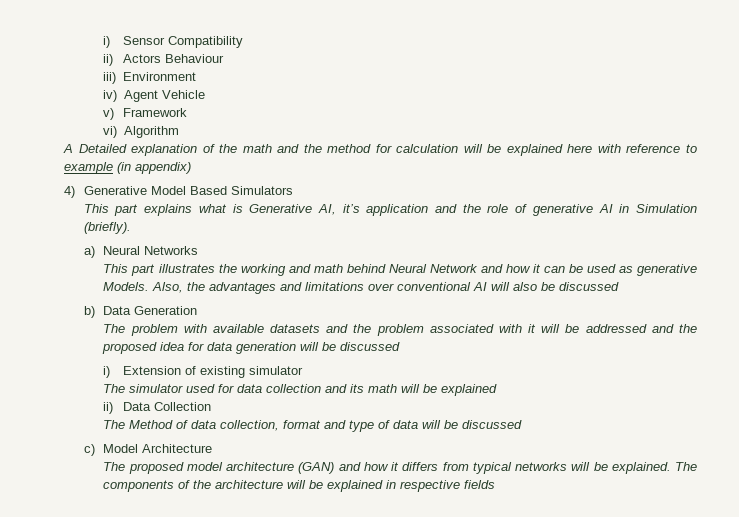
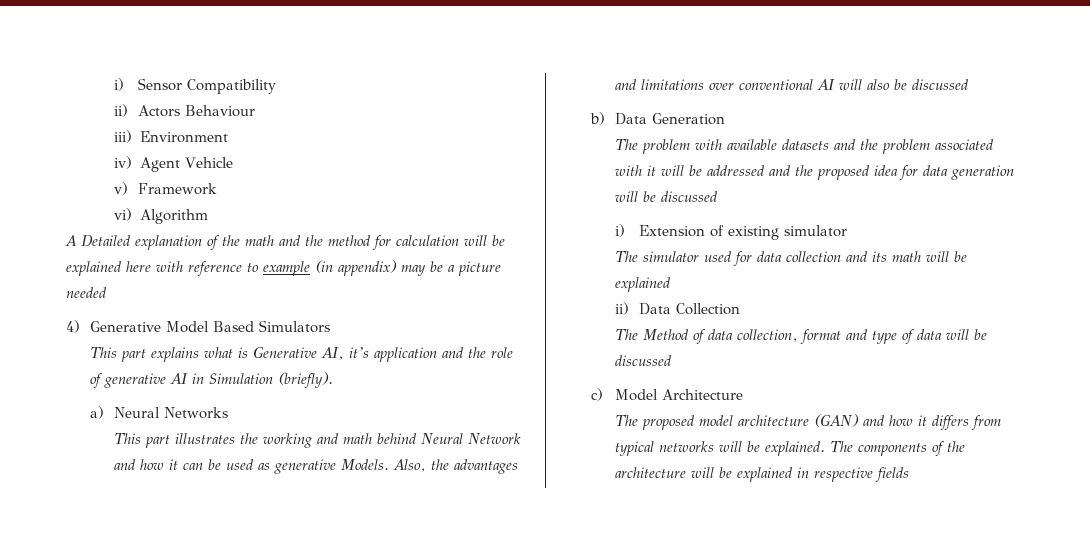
(191, 168) none -> [401,261,501,276] [66,287,107,298] may be a picture needed

